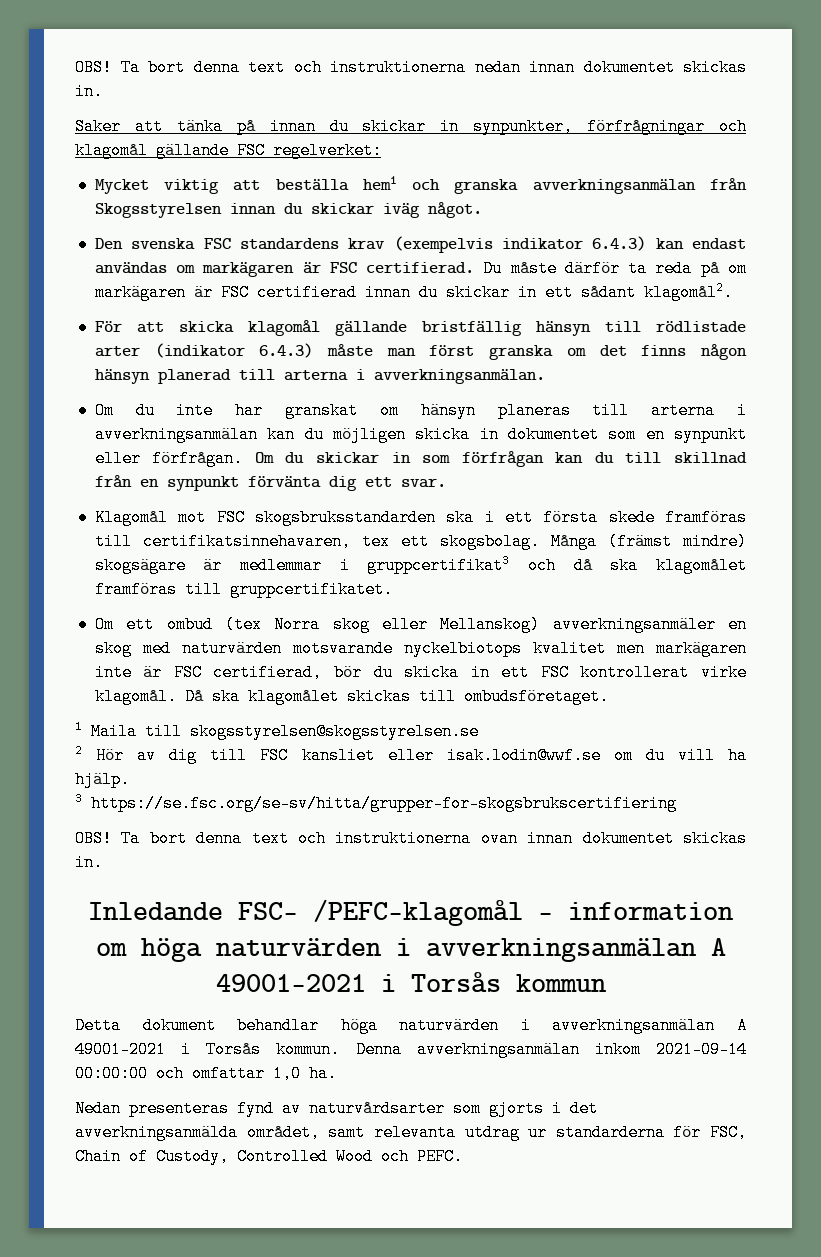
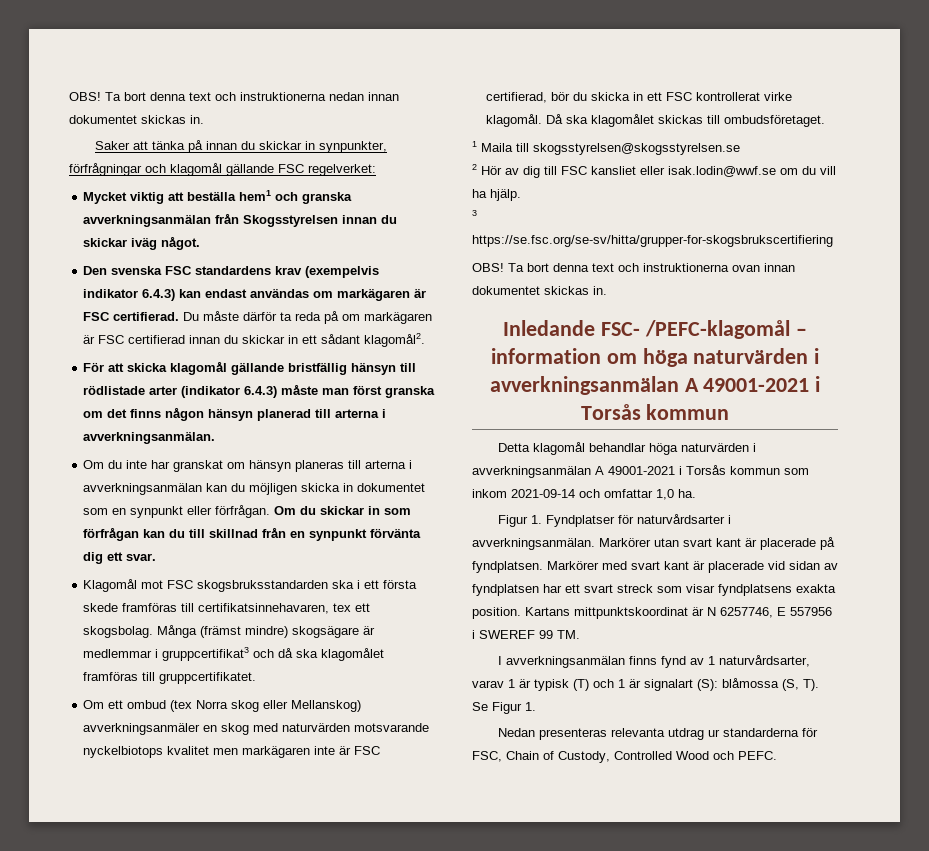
[142,1017,216,1034] dokument -> [532,442,585,455] klagomål
[276,1041,580,1058] kommun. Denna avverkningsanmälan -> [730,466,809,475] kommun som
[75,1065,148,1082] 00:00:00 -> (575, 493) none
[75,1100,598,1117] [75,1124,366,1141] Nedan presenteras fynd av naturvårdsarter som gjorts i det avverkningsanmälda området, samt -> [497,514,731,527] [472,537,835,550] [472,561,838,573] [472,584,836,596] [472,607,832,619] [472,630,580,639] [497,655,810,668] [472,678,819,691] [472,702,536,714] [497,728,607,740] Figur 1. Fyndplatser för naturvårdsarter i avverkningsanmälan. Markörer utan svart kant är placerade på fyndplatsen. Markörer med svart kant är placerade vid sidan av fyndplatsen har ett svart streck som visar fyndplatsens exakta position. Kartans mittpunktskoordinat är N 6257746, E 557956 i SWEREF 99 TM. // I avverkningsanmälan finns fynd av 1 naturvårdsarter, varav 1 är typisk (T) och 1 är signalart (S): blåmossa (S, T). Se Figur 1. // Nedan presenteras

